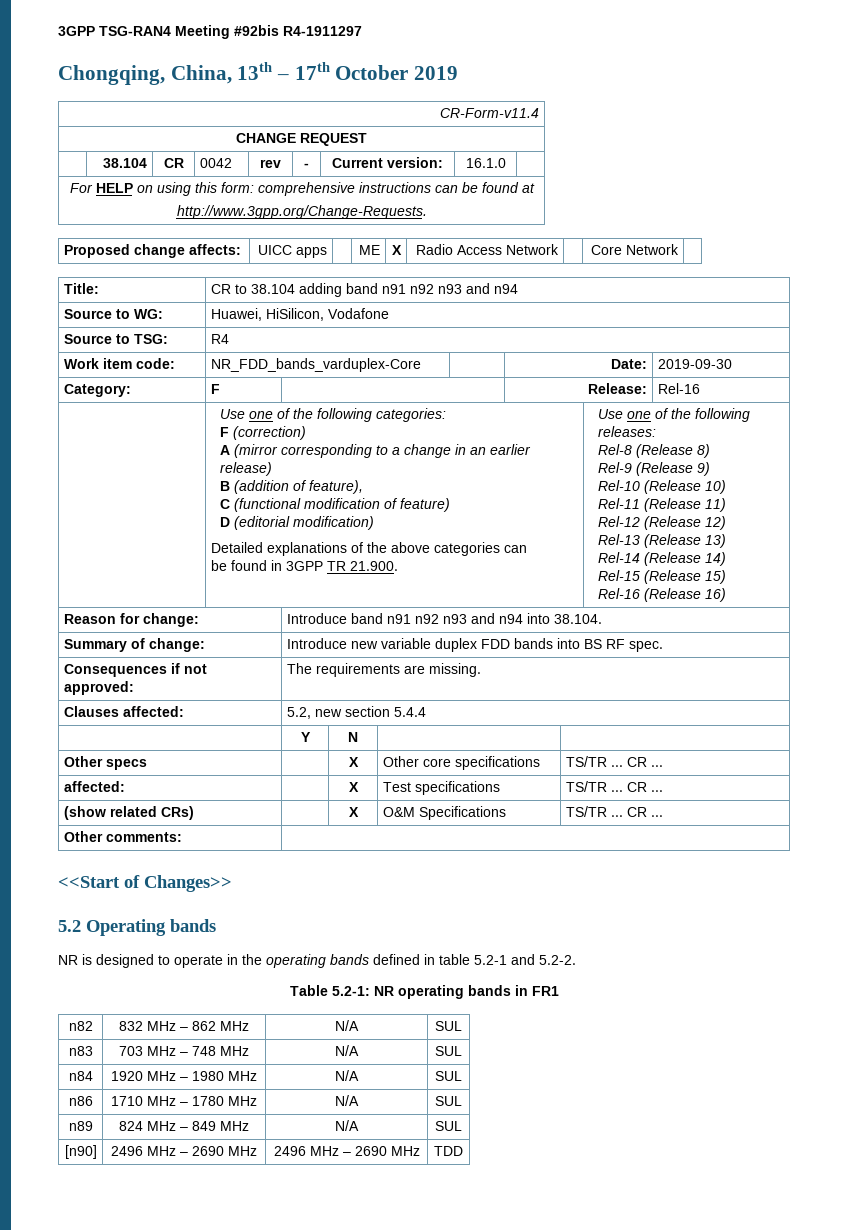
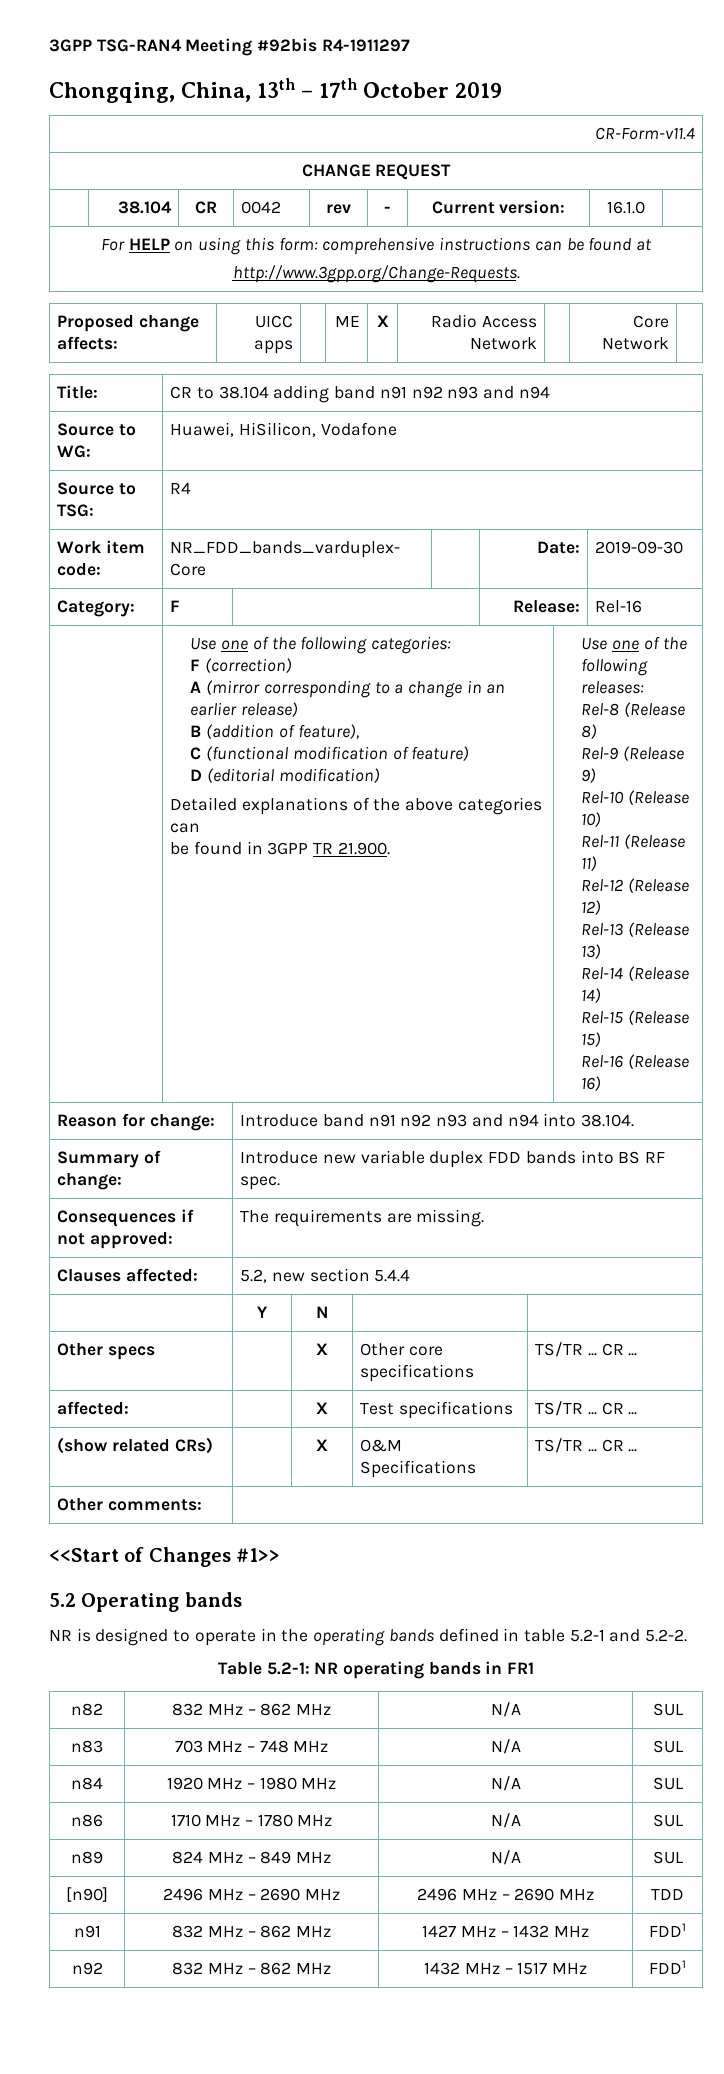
[144,875,232,892] Changes>> -> [148,1547,281,1567] Changes #1>>
(463, 1151) none -> [73,1925,101,1938] [172,1925,331,1938] [422,1925,589,1938] [649,1923,686,1937] [71,1962,103,1975] [172,1962,331,1975] [424,1962,587,1975] [649,1960,686,1974] // n91 | 832 MHz – 862 MHz | 1427 MHz – 1432 MHz | FDD1 // n92 | 832 MHz – 862 MHz | 1432 MHz – 1517 MHz | FDD1

